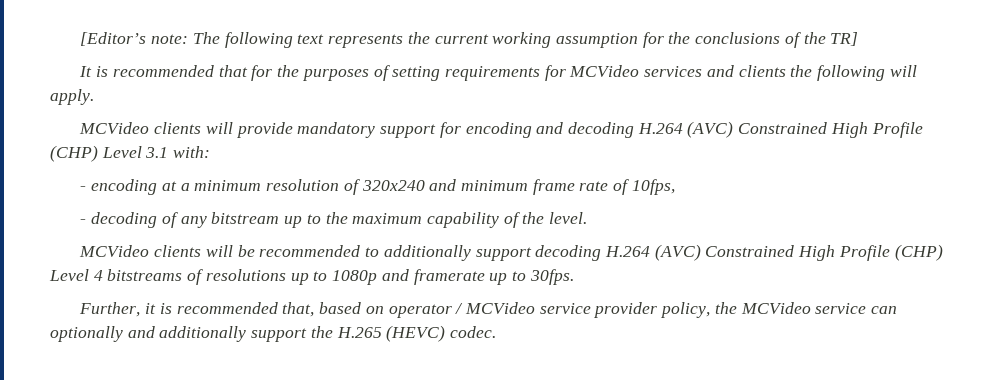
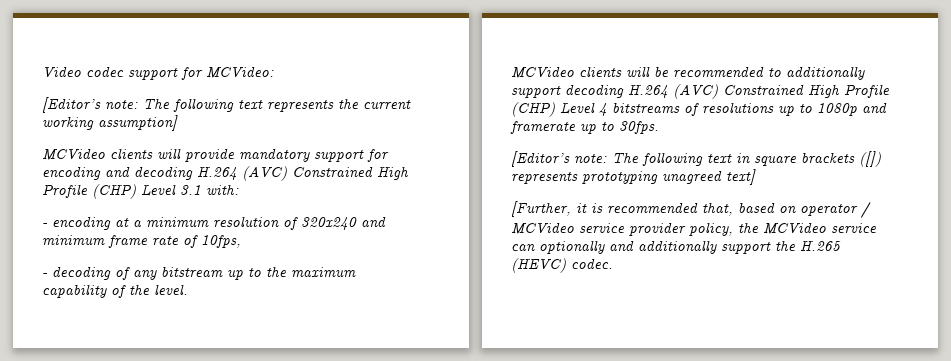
(80, 39) none -> [42,66,274,80] Video codec support for MCVideo: //
[555,32,859,48] [79,65,917,81] [50,89,94,105] assumption for the conclusions of the TR] // It is recommended that for the purposes of setting requirements for MCVideo services and clients the following will apply. -> [98,115,178,131] assumption]
[79,302,141,317] Further, -> [511,151,881,167] [511,169,756,185] [511,201,571,217] [Editor’s note: The following text in square brackets ([]) represents prototyping unagreed text] // [Further,

